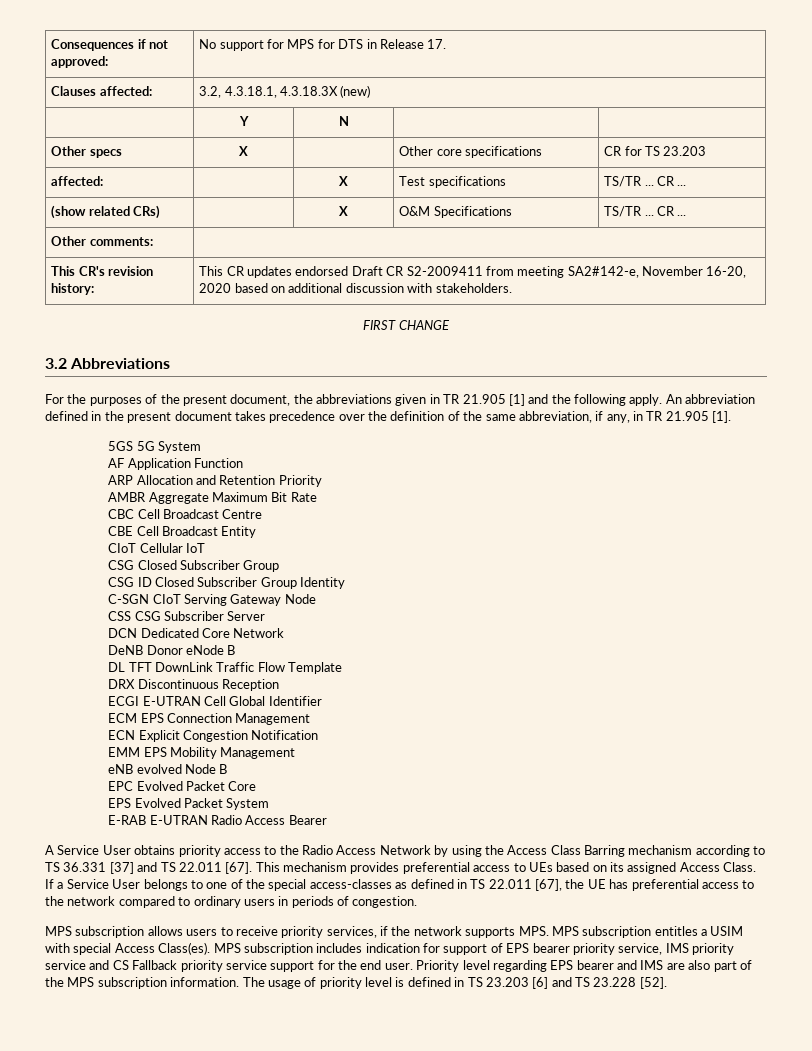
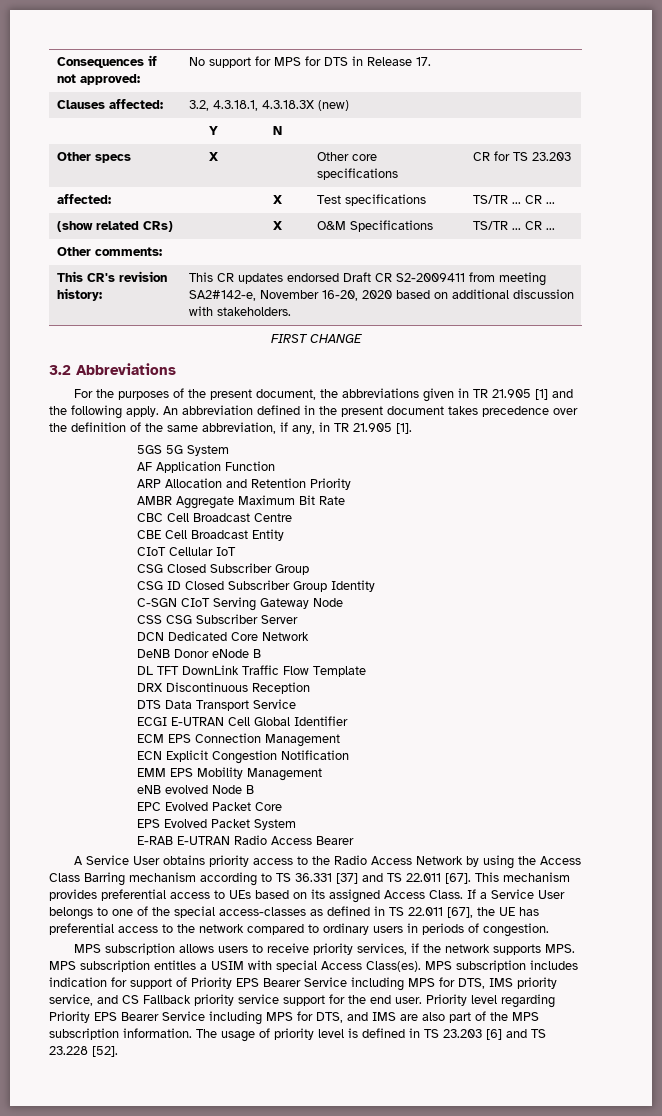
(279, 685) none -> [136,699,296,711] // DTS Data Transport Service
[506,943,734,955] [45,960,86,970] EPS bearer priority service, IMS priority service -> [191,977,557,991] [49,994,93,1006] Priority EPS Bearer Service including MPS for DTS, IMS priority service,
[550,960,614,970] EPS bearer -> [49,1011,343,1025] Priority EPS Bearer Service including MPS for DTS,

